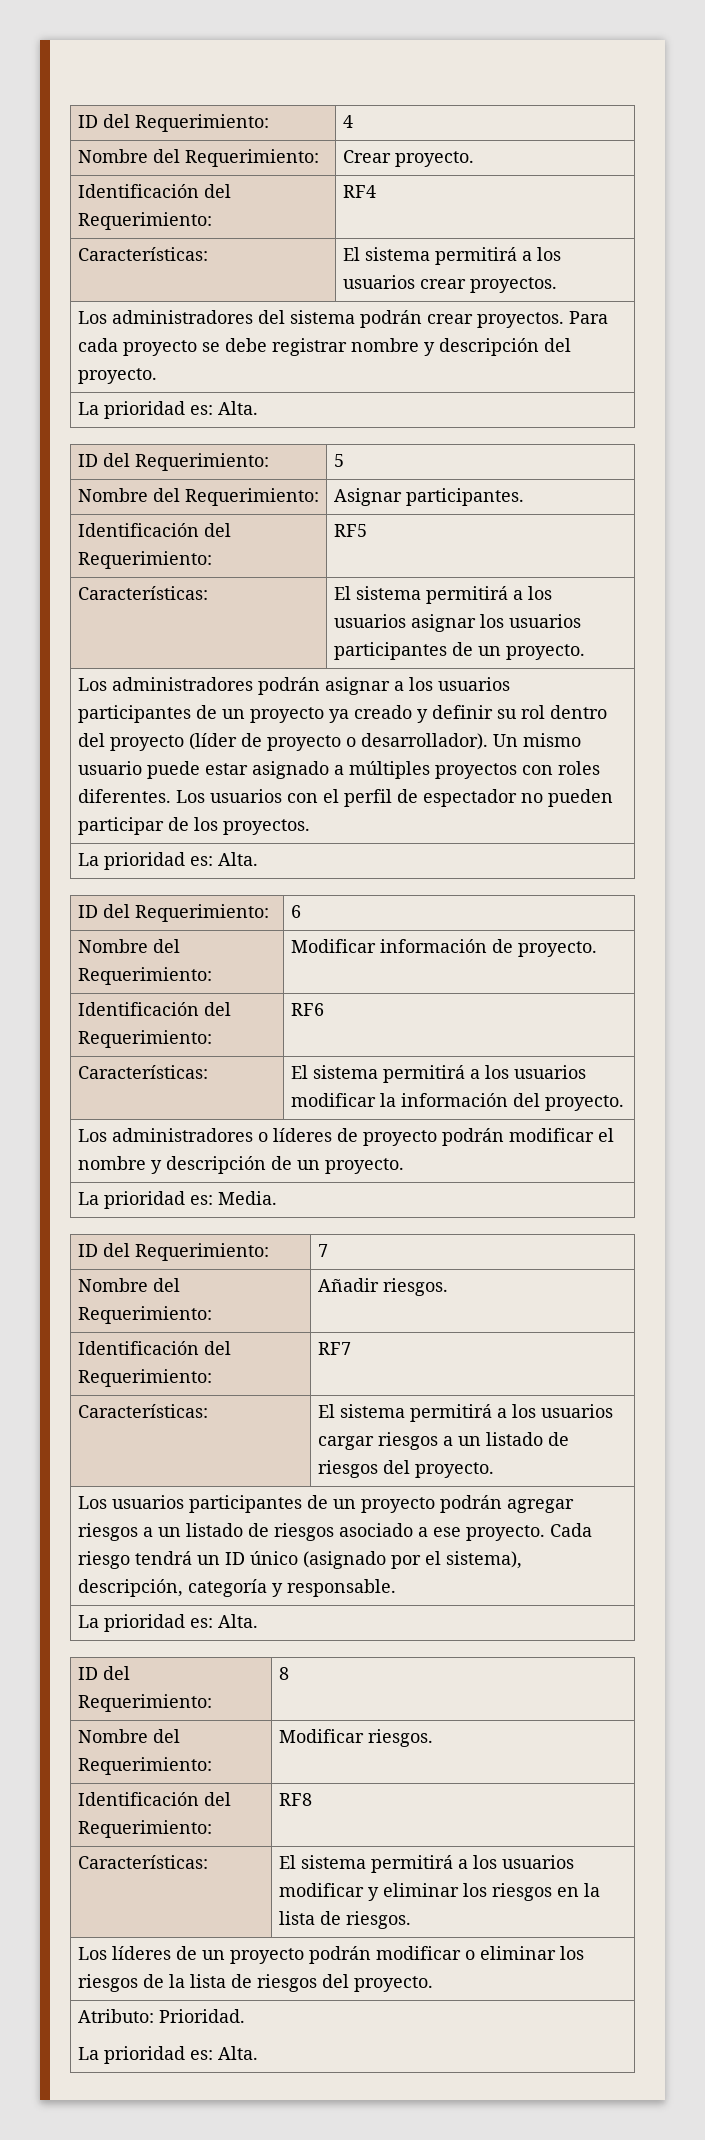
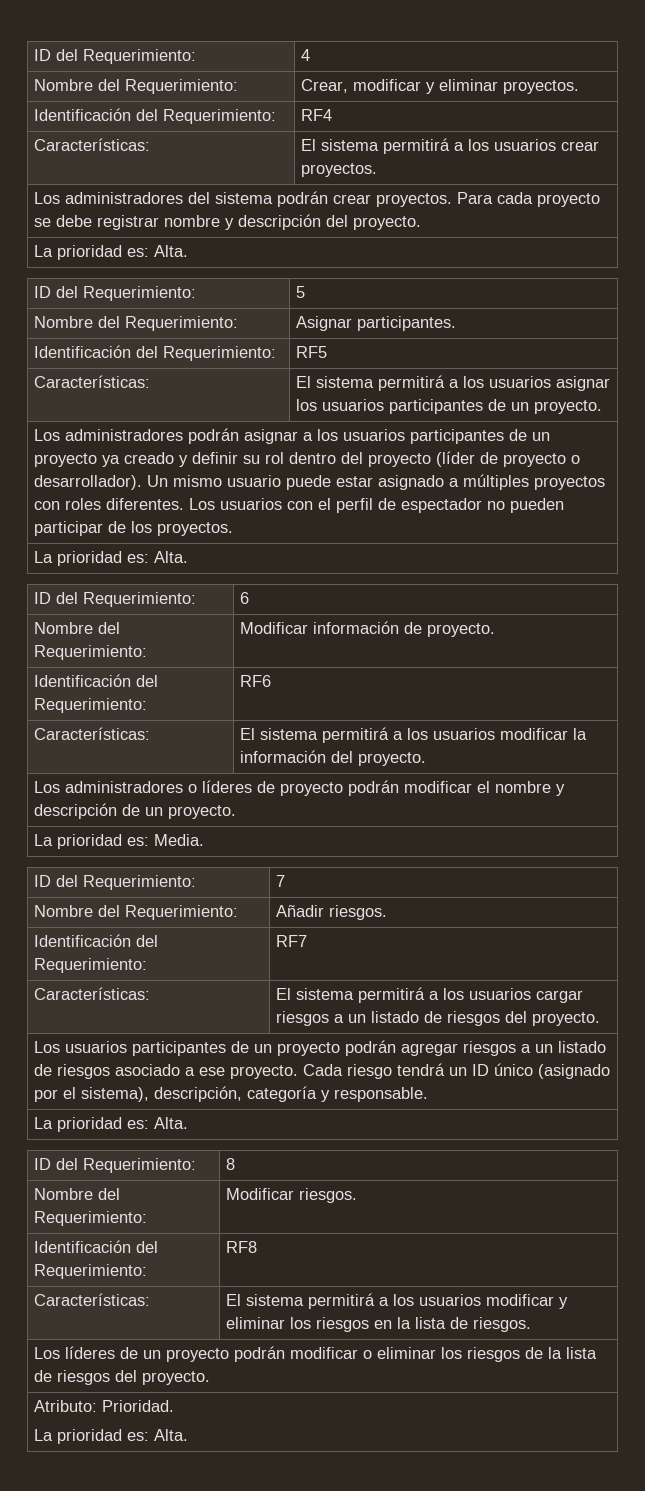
[342,150,474,167] Crear proyecto. -> [301,79,580,94] Crear, modificar y eliminar proyectos.

